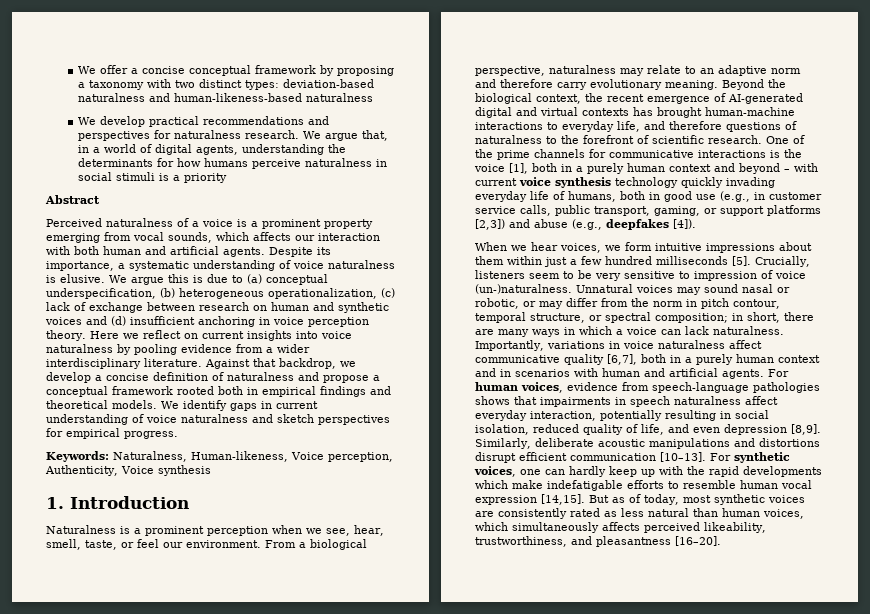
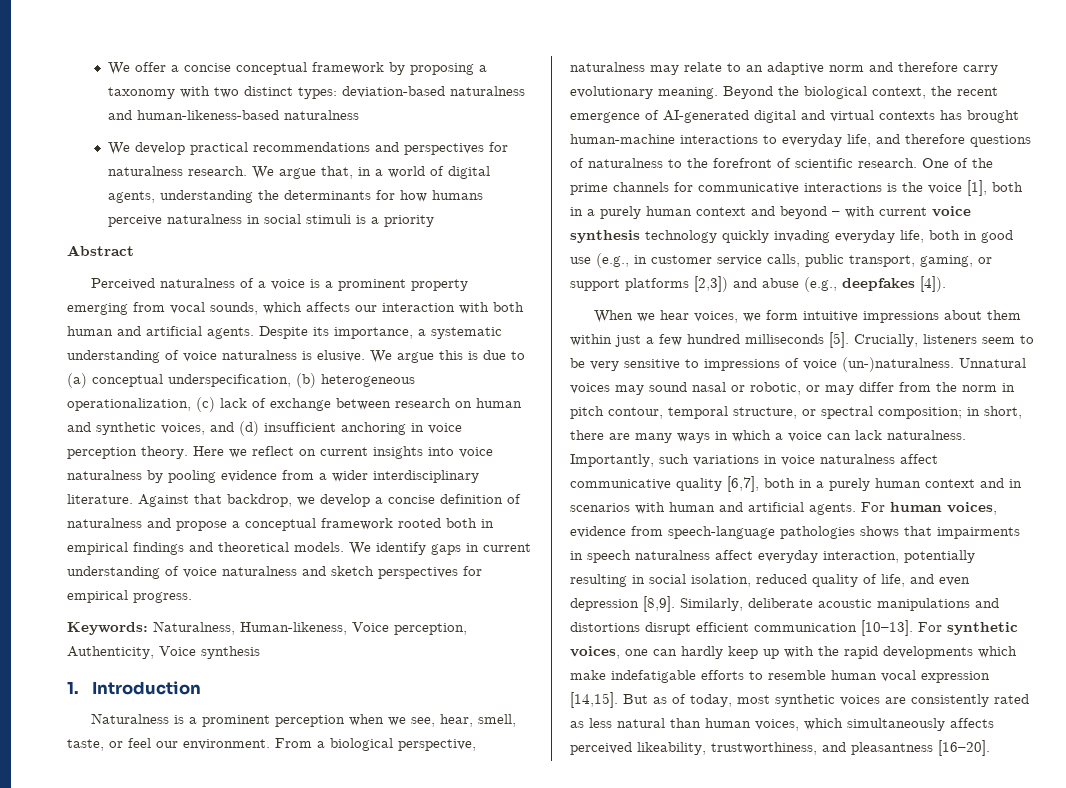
[45,317,82,325] voices -> [161,423,205,435] voices,
[530,191,616,202] life of humans, -> [900,230,924,243] life,
[694,271,757,281] impression -> [704,359,780,371] impressions
(544, 345) none -> [659,454,689,464] such

